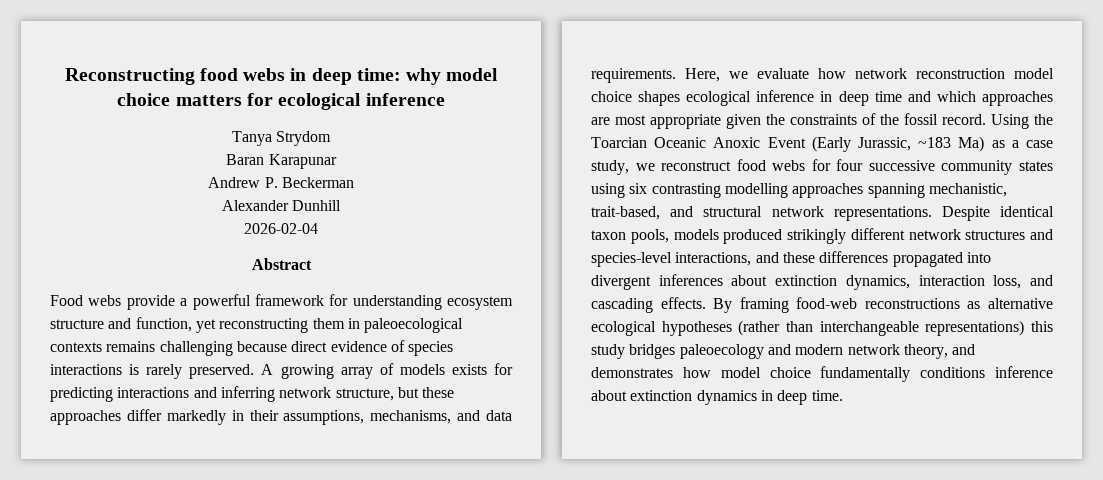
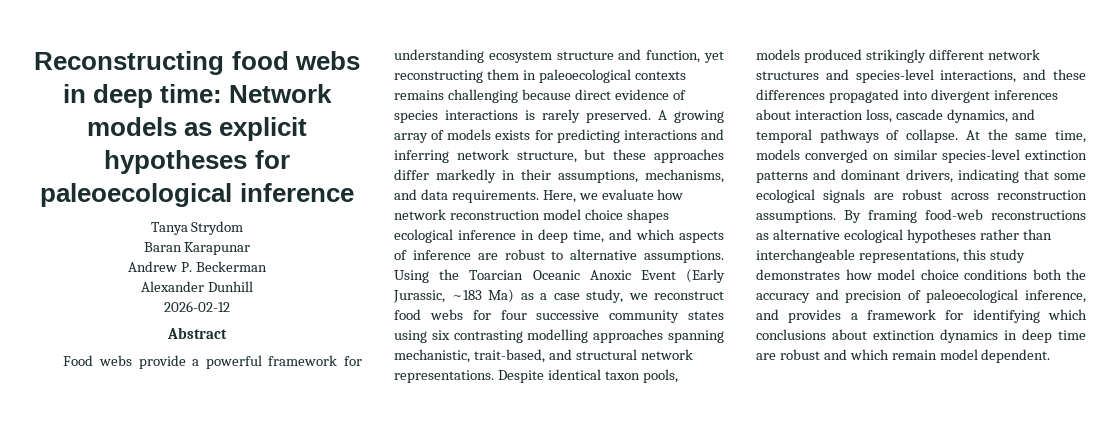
[406,68,499,85] [117,93,362,110] why model choice matters for ecological -> [229,84,333,103] [86,117,308,141] [104,150,290,174] [40,183,233,207] Network models as explicit hypotheses for paleoecological
[244,223,318,234] 2026-02-04 -> [164,301,230,312] 2026-02-12
[874,91,1053,106] [591,113,986,129] time and which approaches are most appropriate given the constraints of the fossil record. -> [573,229,724,243] [394,249,724,263] time, and which aspects of inference are robust to alternative assumptions.
[775,275,1053,290] [591,297,706,313] extinction dynamics, interaction loss, and cascading effects. -> [794,109,1035,123] [756,129,1086,143] [756,149,1087,163] [756,169,1086,183] [756,189,1087,203] [756,210,836,223] interaction loss, cascade dynamics, and temporal pathways of collapse. At the same time, models converged on similar species-level extinction patterns and dominant drivers, indicating that some ecological signals are robust across reconstruction assumptions.
[738,320,781,336] (rather -> [979,229,1019,240] rather
[925,320,1025,336] representations) -> [858,250,959,263] representations,
[629,344,976,359] [591,366,1053,382] bridges paleoecology and modern network theory, and demonstrates how model choice fundamentally conditions inference -> [756,269,1086,280] [756,289,1086,303] [756,309,1087,323] [756,329,826,340] demonstrates how model choice conditions both the accuracy and precision of paleoecological inference, and provides a framework for identifying which conclusions
[811,390,843,401] time. -> [1058,330,1086,340] [756,349,1051,363] time are robust and which remain model dependent.

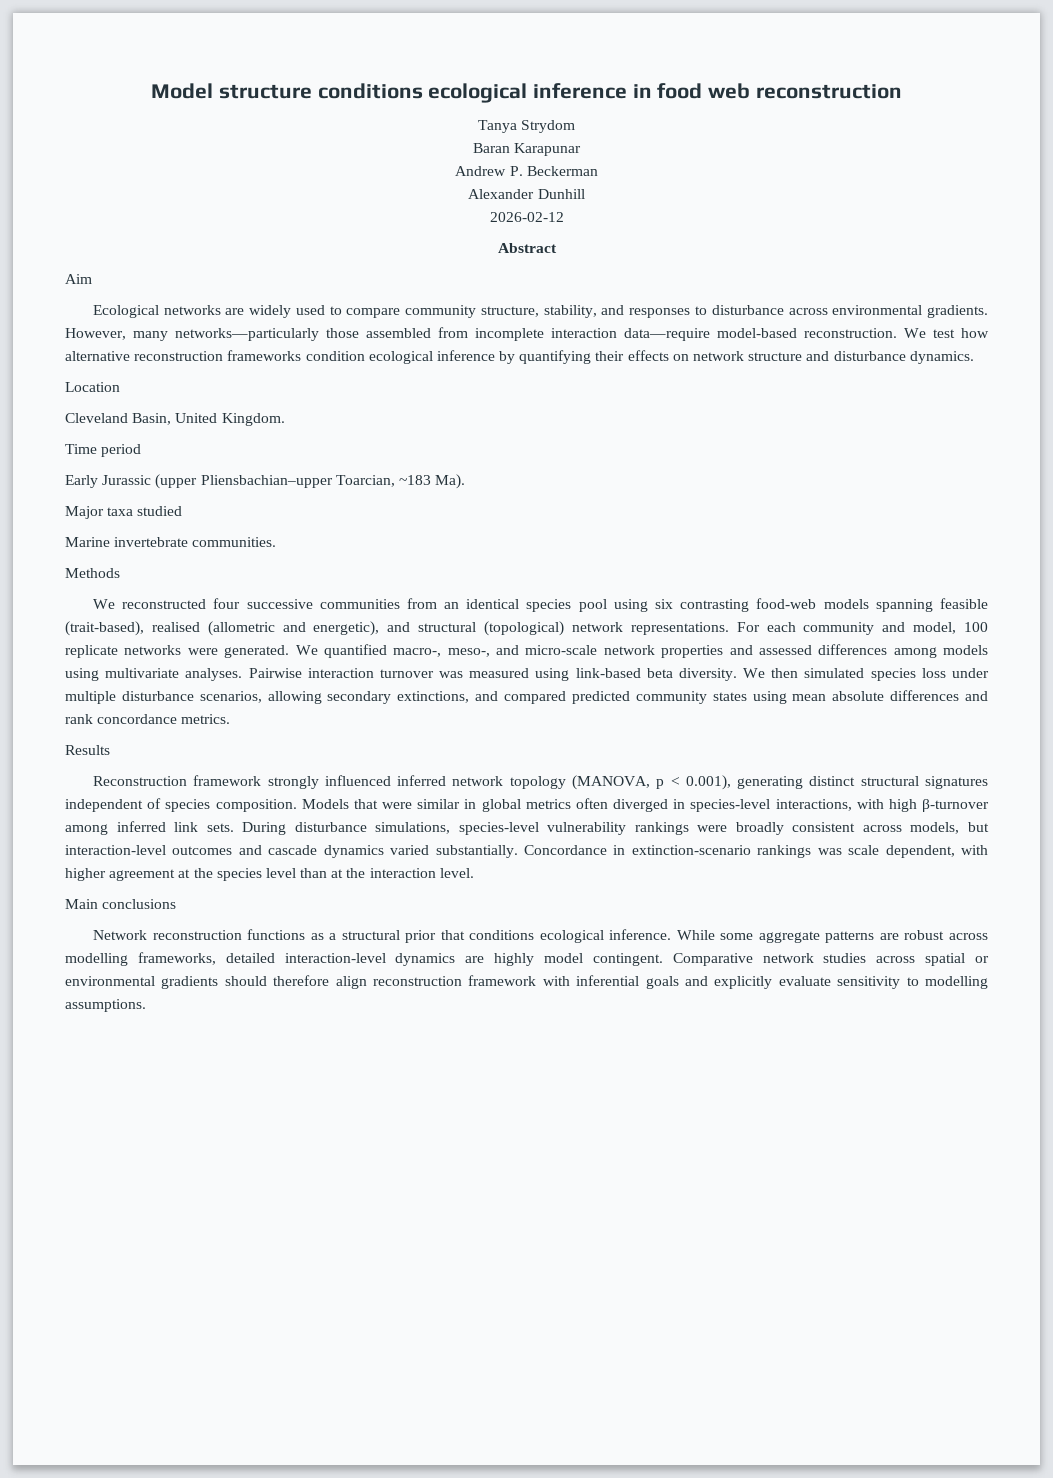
[34,51,360,75] [62,84,333,108] [86,117,308,141] [104,150,290,174] [40,183,354,207] Reconstructing food webs in deep time: Network models as explicit hypotheses for paleoecological inference -> [151,83,902,103] Model structure conditions ecological inference in food web reconstruction
[63,355,362,369] [394,49,724,63] [394,69,686,83] [394,89,686,103] [394,109,724,123] [394,129,724,143] [394,149,724,163] [394,169,724,183] [394,189,684,203] [394,209,669,223] [394,229,724,243] [394,249,724,263] [394,269,725,283] [393,289,724,303] [394,309,724,323] [394,329,724,343] [394,349,693,363] [394,369,678,383] [756,49,1040,63] [756,69,1086,83] [756,89,1058,103] [756,109,1035,123] [756,129,1086,143] [756,149,1087,163] [756,169,1086,183] [756,189,1087,203] [756,209,1086,223] [756,229,1052,243] [756,249,1025,263] [756,269,1086,280] [756,289,1086,303] [756,309,1087,323] [756,329,1086,343] [756,349,1051,363] Food webs provide a powerful framework for understanding ecosystem structure and function, yet reconstructing them in paleoecological contexts remains challenging because direct evidence of species interactions is rarely preserved. A growing array of models exists for predicting interactions and inferring network structure, but these approaches differ markedly in their assumptions, mechanisms, and data requirements. Here, we evaluate how network reconstruction model choice shapes ecological inference in deep time, and which aspects of inference are robust to alternative assumptions. Using the Toarcian Oceanic Anoxic Event (Early Jurassic, ~183 Ma) as a case study, we reconstruct food webs for four successive community states using six contrasting modelling approaches spanning mechanistic, trait-based, and structural network representations. Despite identical taxon pools, models produced strikingly different network structures and species-level interactions, and these differences propagated into divergent inferences about interaction loss, cascade dynamics, and temporal pathways of collapse. At the same time, models converged on similar species-level extinction patterns and dominant drivers, indicating that some ecological signals are robust across reconstruction assumptions. By framing food-web reconstructions as alternative ecological hypotheses rather than interchangeable representations, this study demonstrates how model choice conditions both the accuracy and precision of paleoecological inference, and provides a framework for identifying which conclusions about extinction dynamics in deep time are robust and which remain model dependent. -> [65,274,92,284] [92,305,988,318] [65,327,989,341] [65,350,974,364] [65,382,120,392] [65,413,285,426] [65,444,142,457] [65,474,466,489] [65,506,183,519] [65,537,277,547] [65,568,120,578] [92,598,988,612] [65,621,989,636] [65,644,988,658] [65,668,989,681] [65,690,989,704] [65,714,231,724] [65,745,110,755] [92,775,989,790] [65,798,989,812] [65,821,989,835] [65,845,989,858] [65,868,474,881] [65,899,177,909] [92,929,988,943] [65,952,990,966] [65,975,988,989] [65,999,146,1012] Aim // Ecological networks are widely used to compare community structure, stability, and responses to disturbance across environmental gradients. However, many networks—particularly those assembled from incomplete interaction data—require model-based reconstruction. We test how alternative reconstruction frameworks condition ecological inference by quantifying their effects on network structure and disturbance dynamics. // Location // Cleveland Basin, United Kingdom. // Time period // Early Jurassic (upper Pliensbachian–upper Toarcian, ~183 Ma). // Major taxa studied // Marine invertebrate communities. // Methods // We reconstructed four successive communities from an identical species pool using six contrasting food-web models spanning feasible (trait-based), realised (allometric and energetic), and structural (topological) network representations. For each community and model, 100 replicate networks were generated. We quantified macro-, meso-, and micro-scale network properties and assessed differences among models using multivariate analyses. Pairwise interaction turnover was measured using link-based beta diversity. We then simulated species loss under multiple disturbance scenarios, allowing secondary extinctions, and compared predicted community states using mean absolute differences and rank concordance metrics. // Results // Reconstruction framework strongly influenced inferred network topology (MANOVA, p < 0.001), generating distinct structural signatures independent of species composition. Models that were similar in global metrics often diverged in species-level interactions, with high β-turnover among inferred link sets. During disturbance simulations, species-level vulnerability rankings were broadly consistent across models, but interaction-level outcomes and cascade dynamics varied substantially. Concordance in extinction-scenario rankings was scale dependent, with higher agreement at the species level than at the interaction level. // Main conclusions // Network reconstruction functions as a structural prior that conditions ecological inference. While some aggregate patterns are robust across modelling frameworks, detailed interaction-level dynamics are highly model contingent. Comparative network studies across spatial or environmental gradients should therefore align reconstruction framework with inferential goals and explicitly evaluate sensitivity to modelling assumptions.

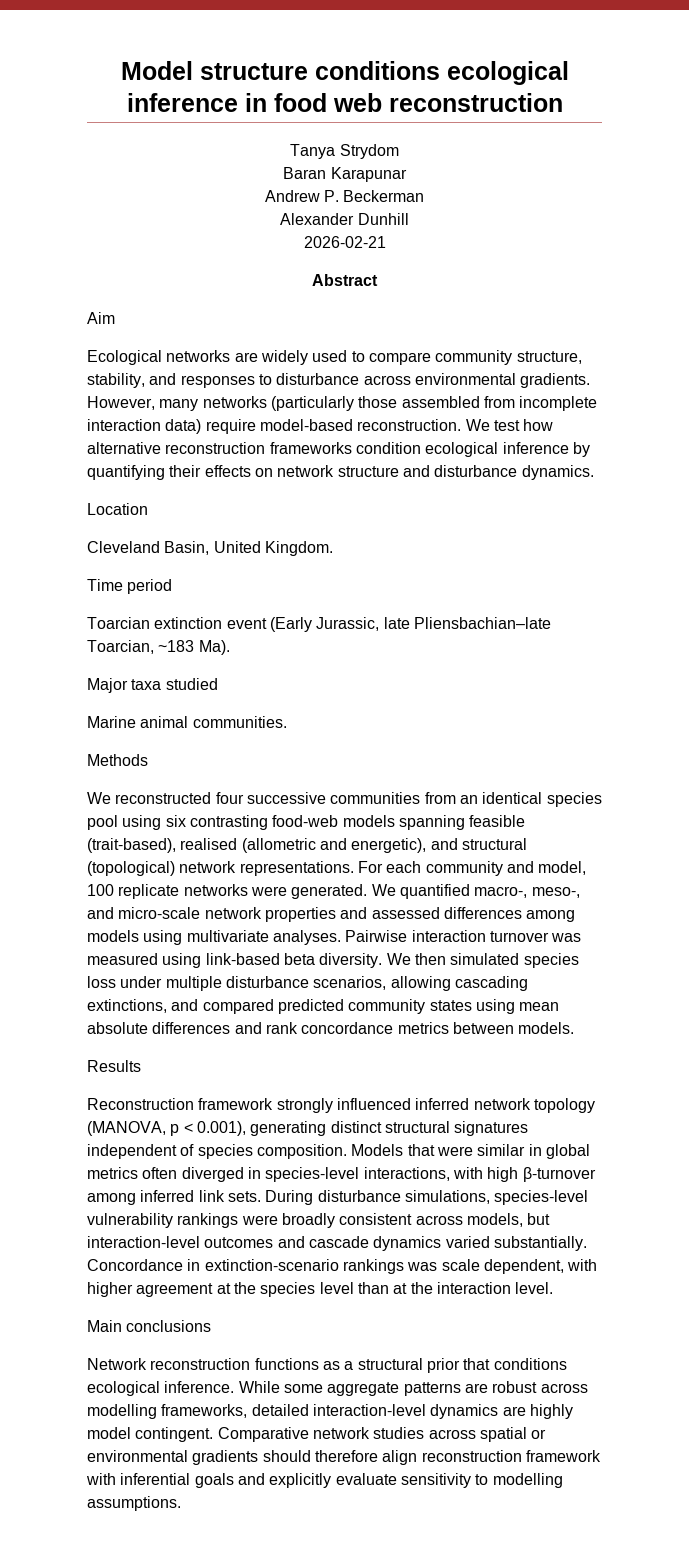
[489,212,564,222] 2026-02-12 -> [303,236,386,248] 2026-02-21
[175,328,319,341] networks—particularly -> [202,396,354,411] networks (particularly
[624,328,710,341] data—require -> [165,419,256,434] data) require
[65,474,333,489] Early Jurassic (upper Pliensbachian–upper -> [87,617,551,632] Toarcian extinction event (Early Jurassic, late Pliensbachian–late
[114,537,189,547] invertebrate -> [140,716,189,728] animal
[327,691,392,704] secondary -> [454,976,528,991] cascading
[181,714,231,724] metrics. -> [397,1022,575,1034] metrics between models.

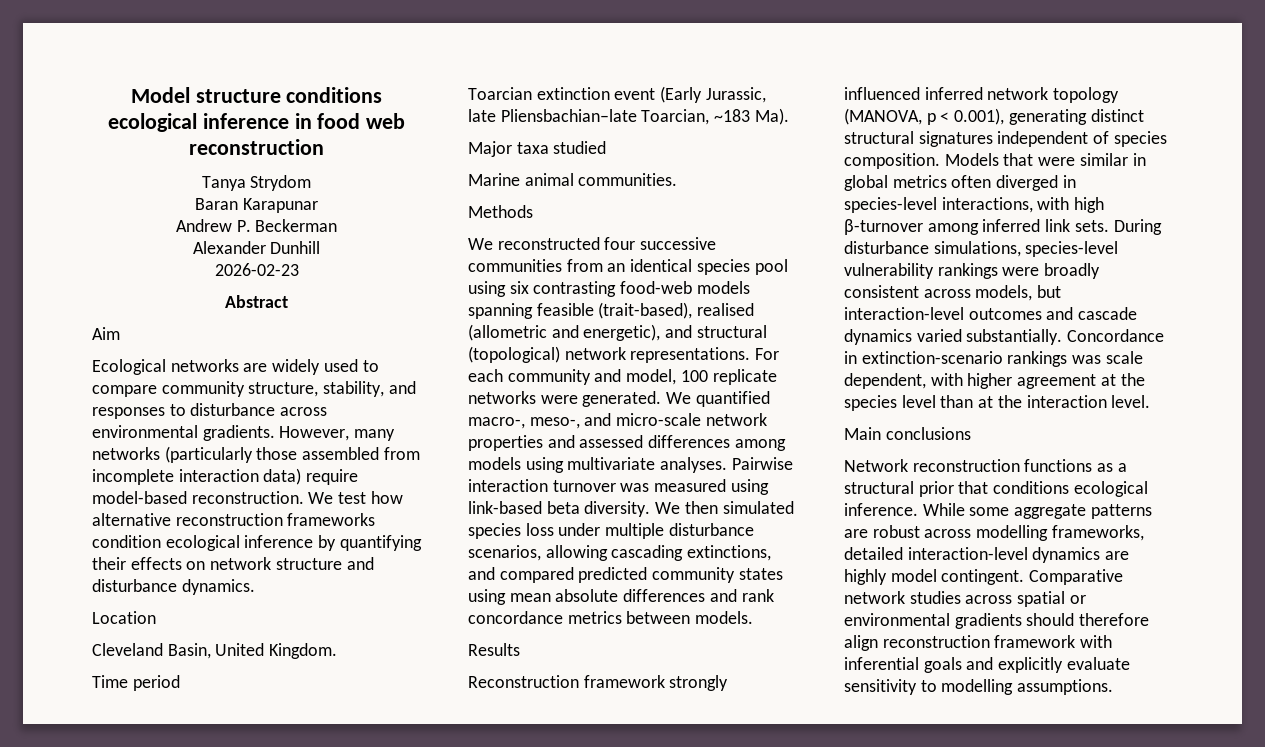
[303,236,386,248] 2026-02-21 -> [214,263,299,276] 2026-02-23

